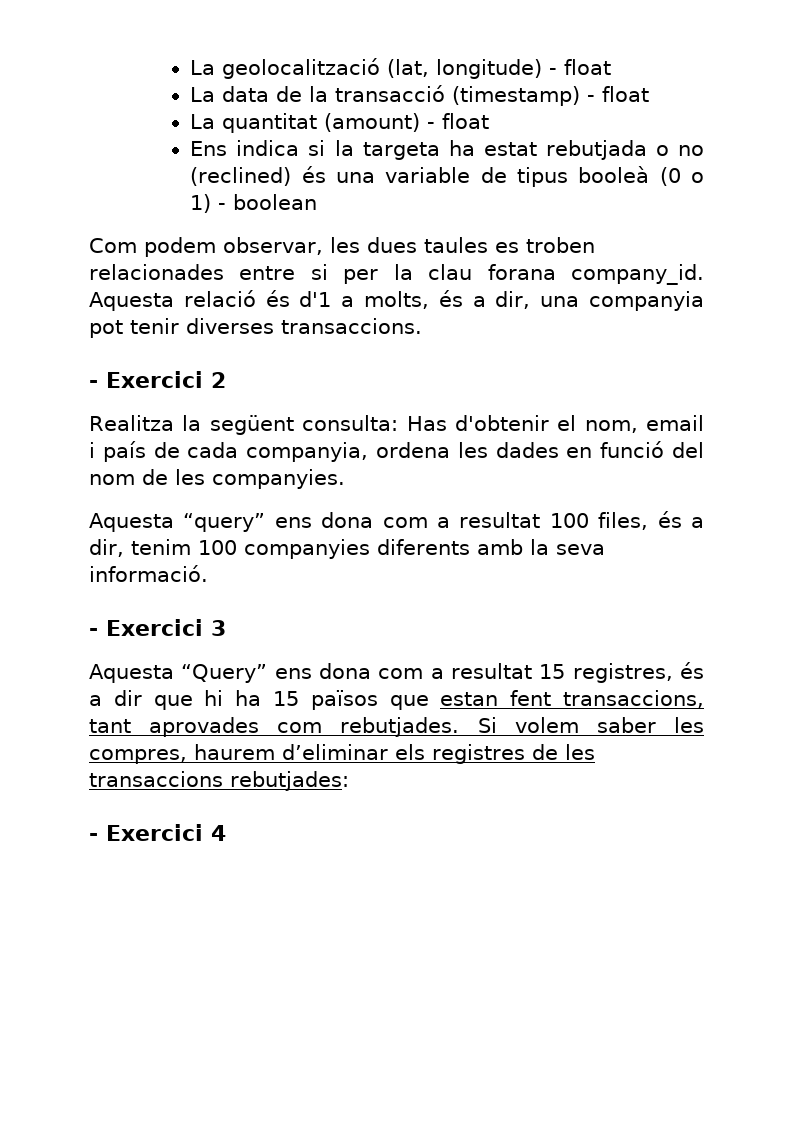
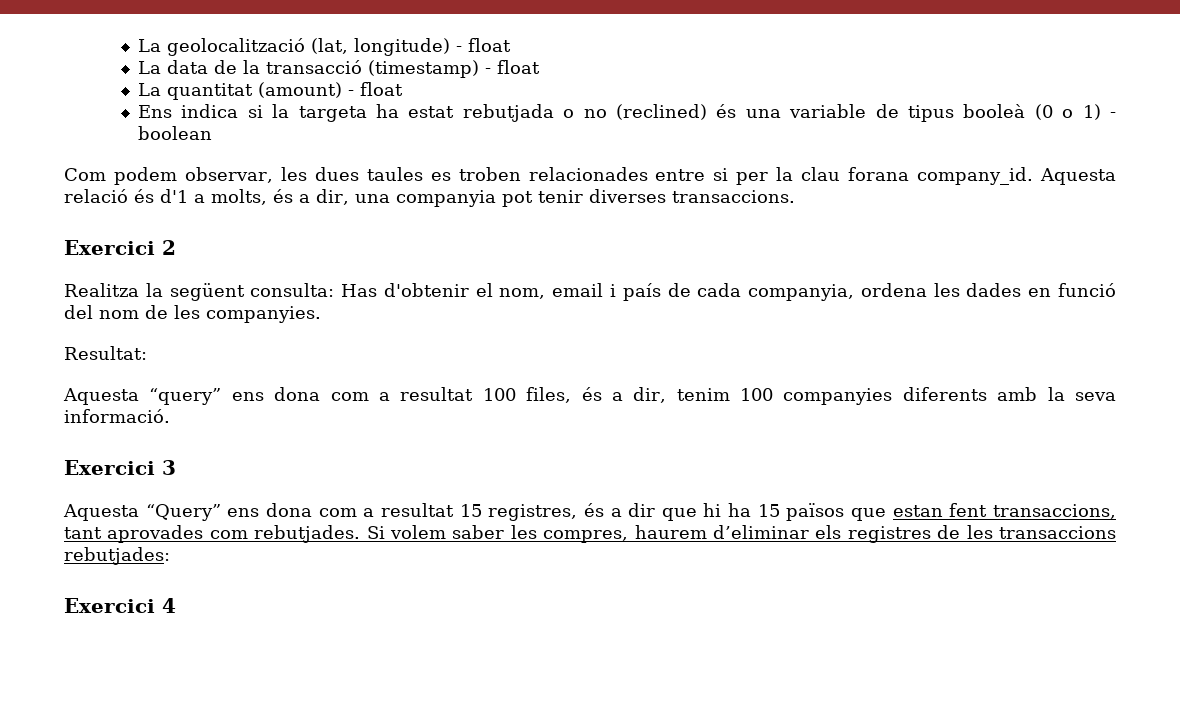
[89,380,98,388] - -> (795, 196) none
(345, 479) none -> [64,346,147,360] // Resultat:
[89,628,98,636] - -> (170, 416) none
[89,833,98,841] - -> (170, 556) none

